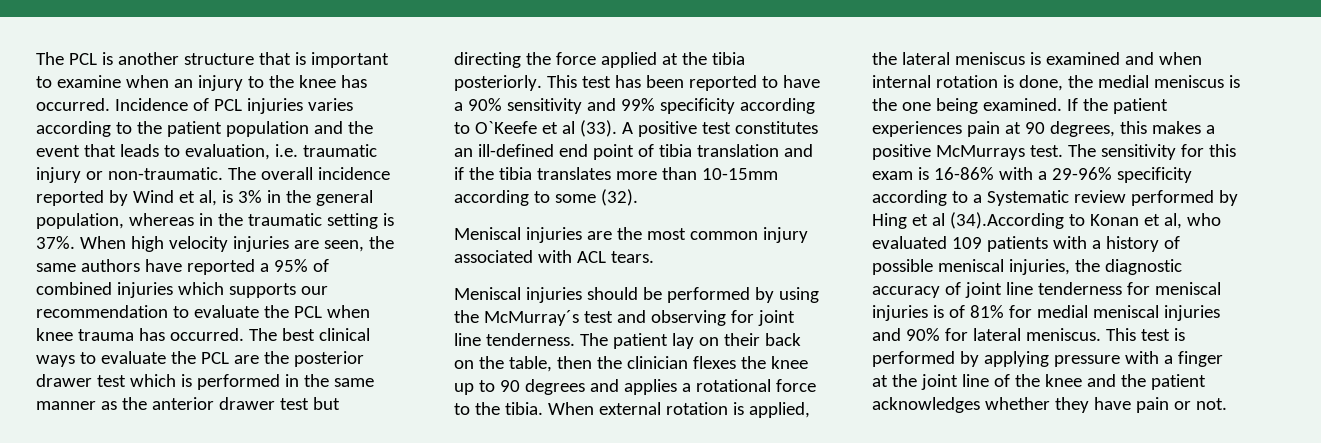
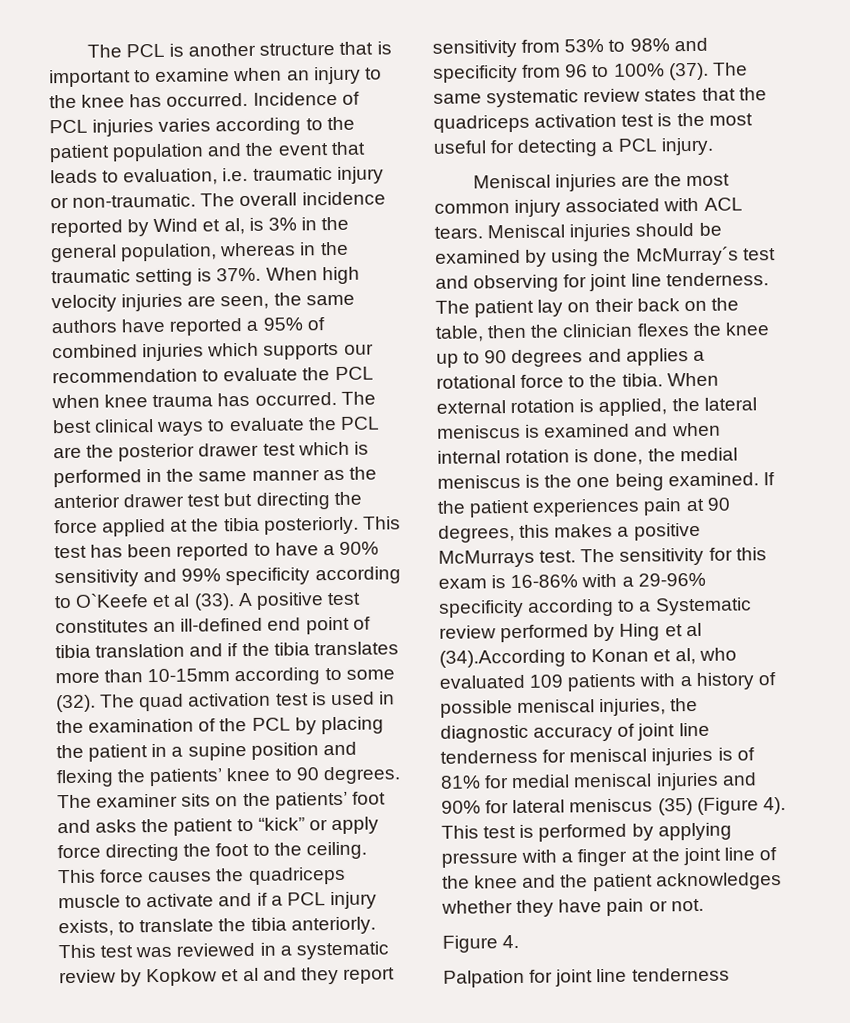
(638, 197) none -> [100,691,395,712] [56,716,384,735] [56,741,357,762] [56,766,401,788] [57,791,386,810] [57,816,379,836] [57,841,367,862] [57,866,346,885] [58,891,377,910] [58,916,376,937] [58,941,389,960] [59,966,395,987] [432,37,708,58] [433,62,748,83] [433,87,767,108] [433,112,753,133] [433,137,714,157] The quad activation test is used in the examination of the PCL by placing the patient in a supine position and flexing the patients’ knee to 90 degrees. The examiner sits on the patients’ foot and asks the patient to “kick” or apply force directing the foot to the ceiling. This force causes the quadriceps muscle to activate and if a PCL injury exists, to translate the tibia anteriorly. This test was reviewed in a systematic review by Kopkow et al and they report sensitivity from 53% to 98% and specificity from 96 to 100% (37). The same systematic review states that the quadriceps activation test is the most useful for detecting a PCL injury.
(654, 257) // -> (483, 232) none
[666,287,750,303] performed -> [435,249,521,264] examined
[1025,328,1101,341] meniscus. -> [569,796,786,816] meniscus (35) (Figure 4).
(1227, 404) none -> [442,934,520,953] [443,967,730,988] // Figure 4. // Palpation for joint line tenderness

